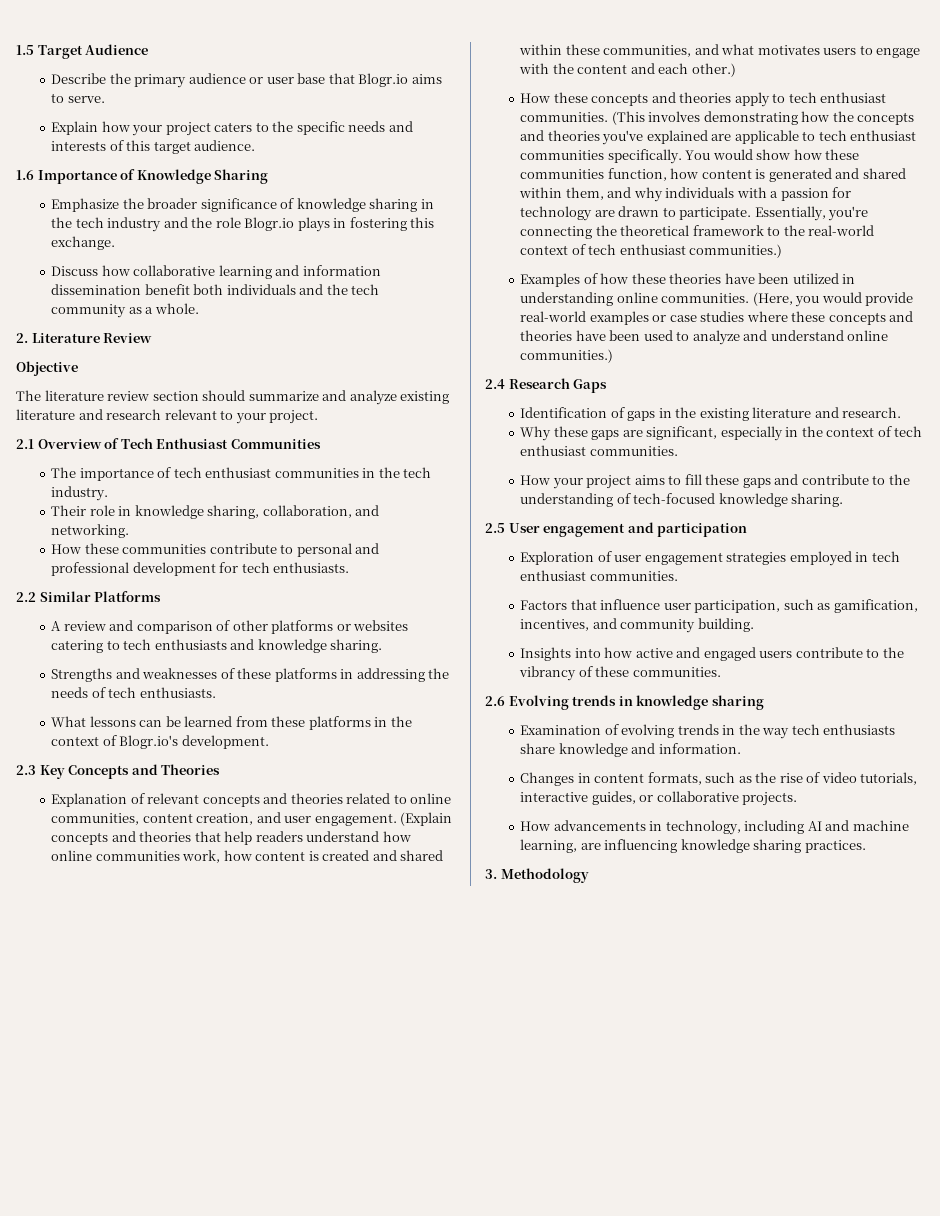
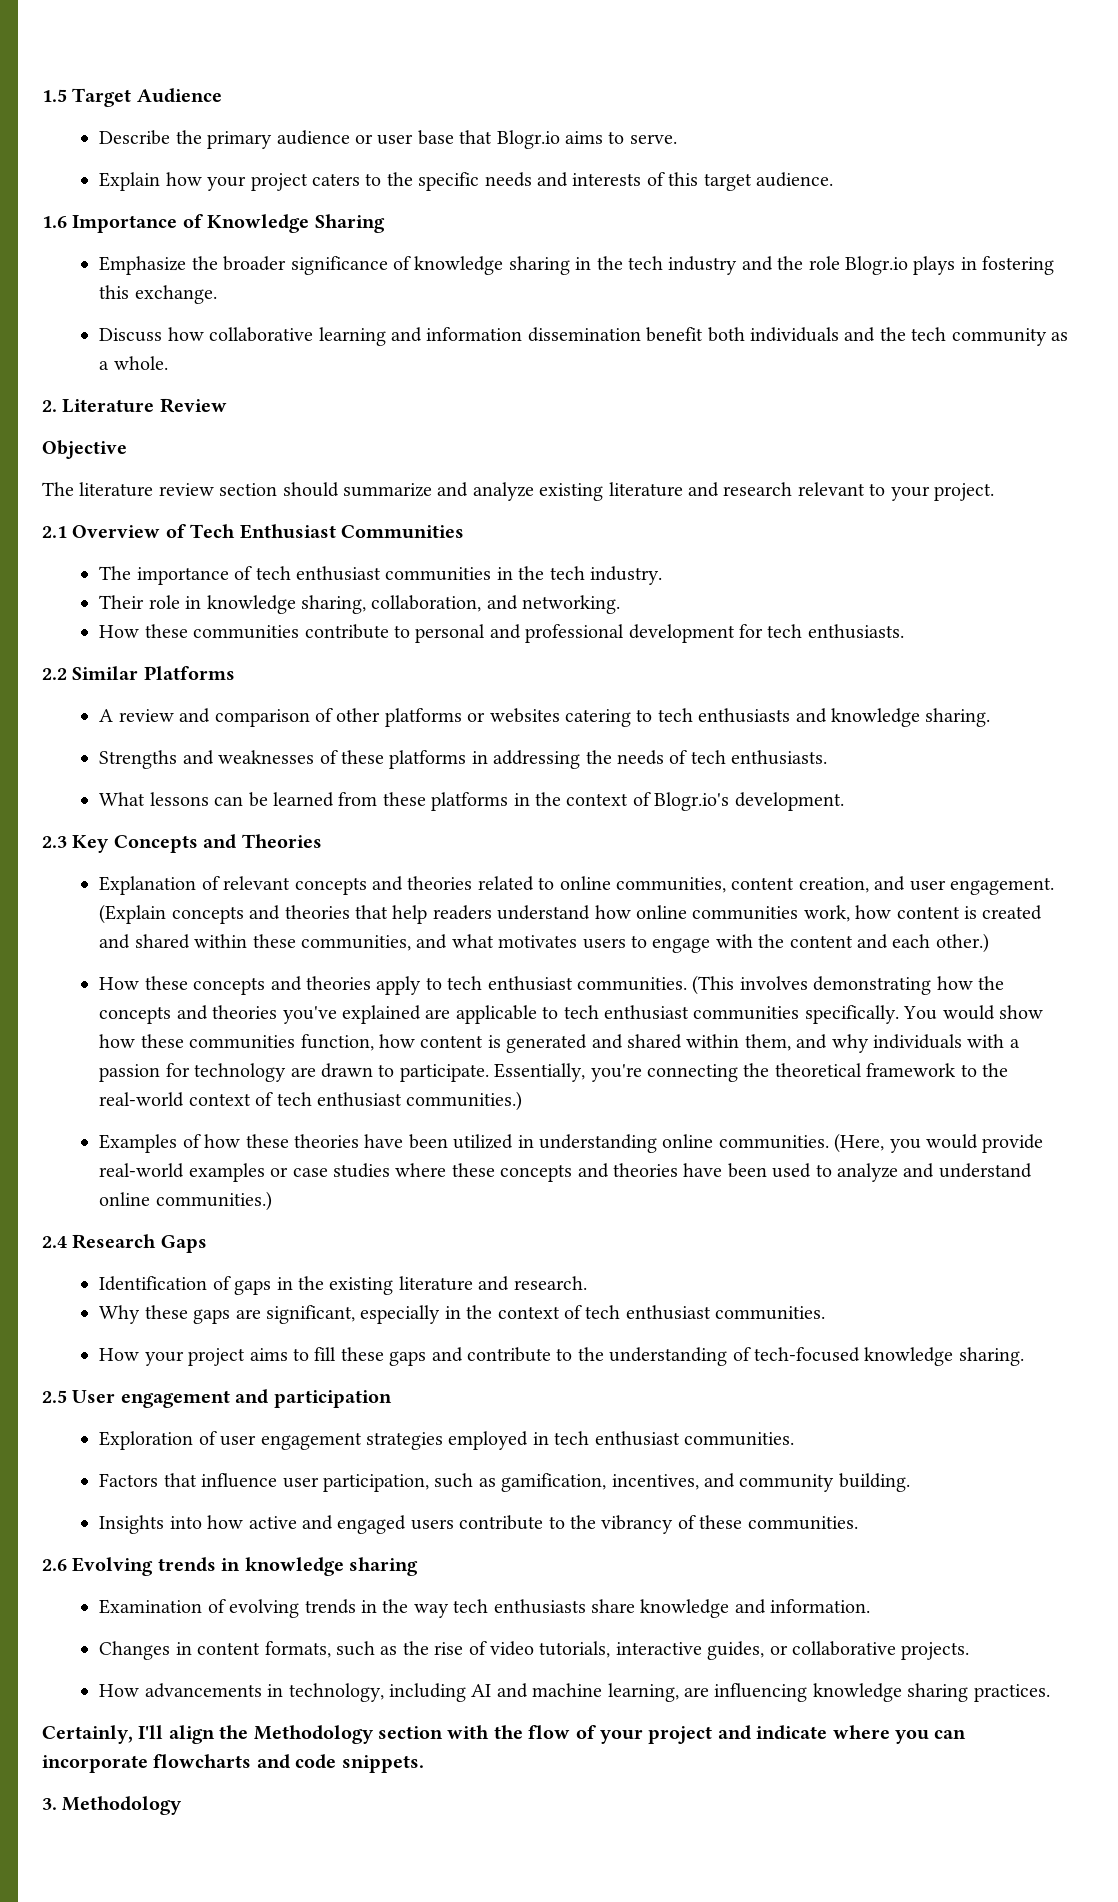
(866, 846) none -> [42,1725,967,1744] [42,1754,424,1773] // Certainly, I'll align the Methodology section with the flow of your project and indicate where you can incorporate flowcharts and code snippets.

